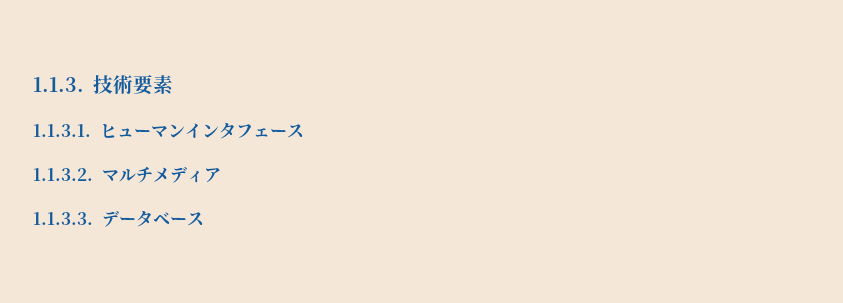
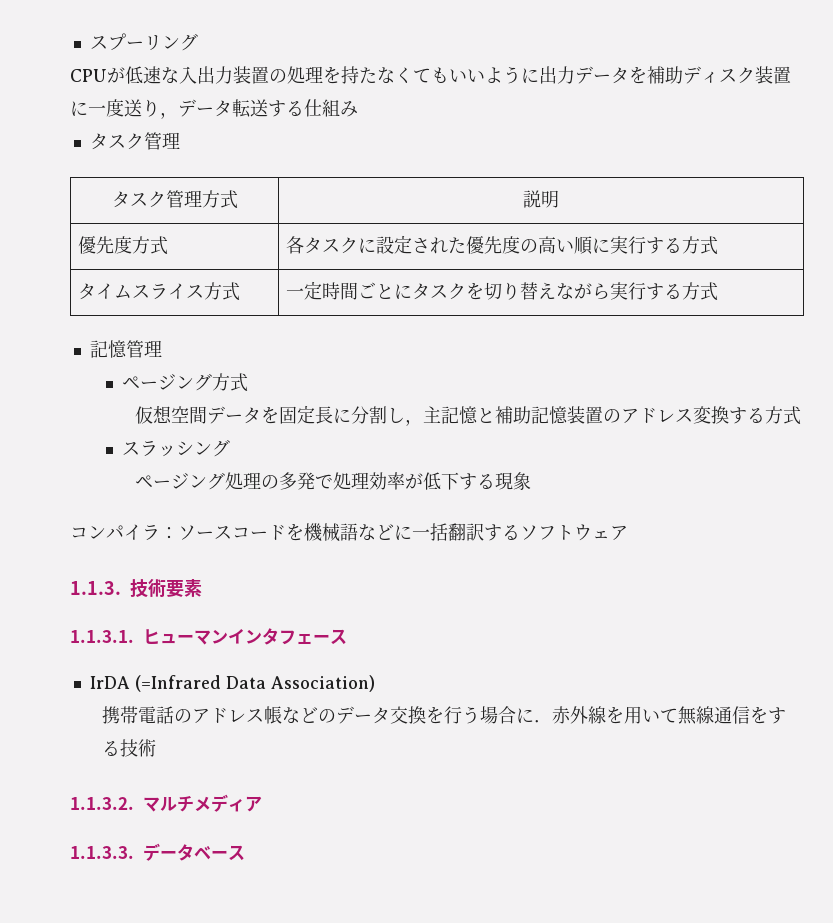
(33, 84) none -> [89,33,198,51] [70,66,791,84] [70,99,358,119] [89,132,180,150] [111,190,238,209] [523,190,559,208] [77,236,168,255] [285,235,718,255] [77,282,240,301] [285,281,718,301] [89,340,162,358] [122,373,249,392] [134,405,801,426] [122,439,231,457] [134,472,531,490] [70,523,628,542] スプーリング // CPUが低速な入出力装置の処理を持たなくてもいいように出力データを補助ディスク装置に一度送り，データ転送する仕組み // タスク管理 // タスク管理方式 | 説明 // 優先度方式 | 各タスクに設定された優先度の高い順に実行する方式 // タイムスライス方式 | 一定時間ごとにタスクを切り替えながら実行する方式 // 記憶管理 // ページング方式 // 仮想空間データを固定長に分割し，主記憶と補助記憶装置のアドレス変換する方式 // スラッシング // ページング処理の多発で処理効率が低下する現象 // コンパイラ：ソースコードを機械語などに一括翻訳するソフトウェア //
(304, 131) none -> [89,675,375,692] [102,706,787,725] [102,739,157,757] // IrDA (=Infrared Data Association) // 携帯電話のアドレス帳などのデータ交換を行う場合に．赤外線を用いて無線通信をする技術

